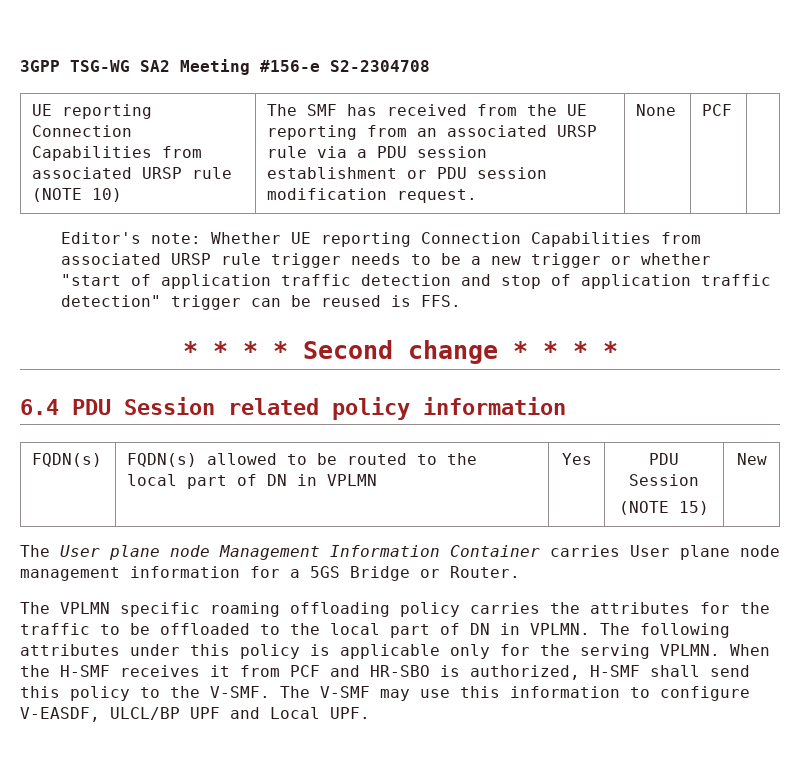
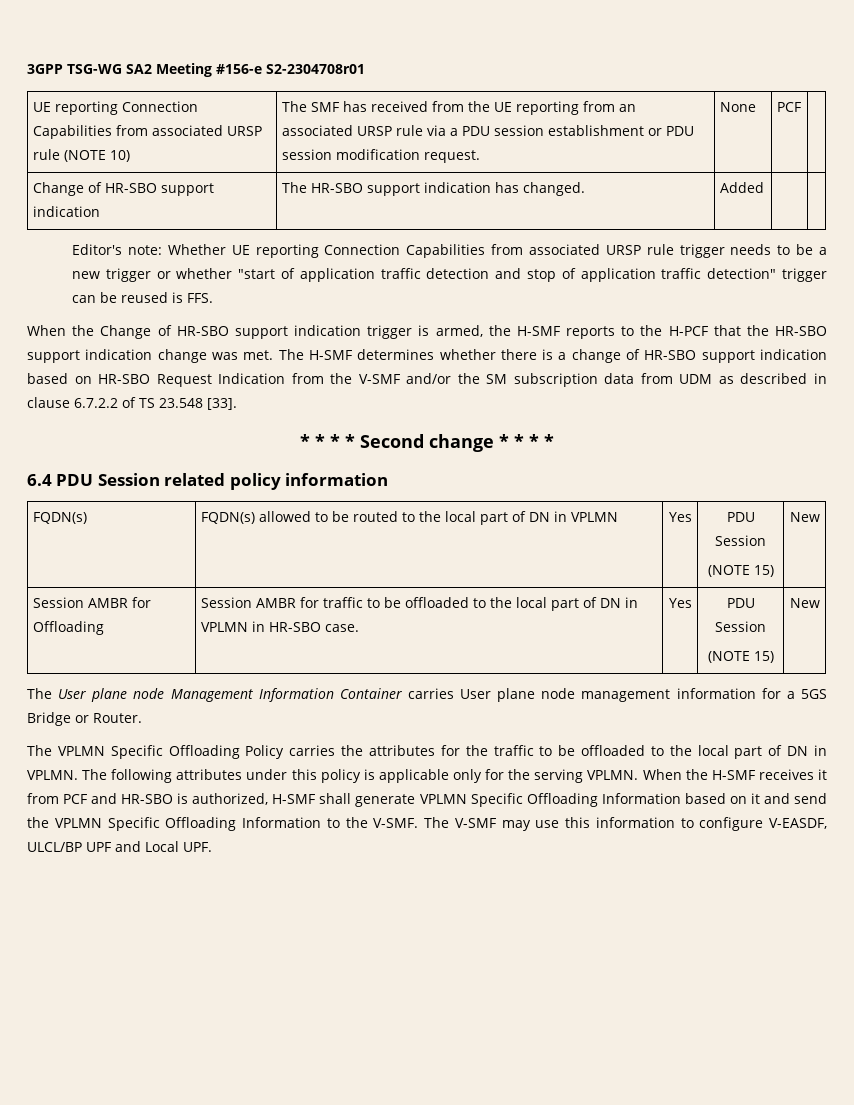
[330,60,430,72] S2-2304708 -> [266,64,365,74] S2-2304708r01
(733, 110) none -> [32,182,214,196] [32,206,100,217] [281,182,585,196] [719,182,764,193] // Change of HR-SBO support indication | The HR-SBO support indication has changed. | Added | |
(462, 301) none -> [27,325,827,339] [27,349,827,363] [27,373,827,387] [27,397,237,410] // When the Change of HR-SBO support indication trigger is armed, the H-SMF reports to the H-PCF that the HR-SBO support indication change was met. The H-SMF determines whether there is a change of HR-SBO support indication based on HR-SBO Request Indication from the V-SMF and/or the SM subscription data from UDM as described in clause 6.7.2.2 of TS 23.548 [33].
(767, 459) none -> [32,597,151,608] [32,621,104,635] [200,597,638,611] [200,621,359,632] [668,598,692,608] [726,598,755,608] [715,621,766,632] [707,651,774,663] [789,598,820,608] // Session AMBR for Offloading | Session AMBR for traffic to be offloaded to the local part of DN in VPLMN in HR-SBO case. | Yes | PDU Session // (NOTE 15) | New
[120,602,460,617] specific roaming offloading policy -> [110,745,285,759] Specific Offloading Policy
[710,665,750,677] [20,686,130,701] send this policy -> [355,793,827,807] [27,817,321,831] generate VPLMN Specific Offloading Information based on it and send the VPLMN Specific Offloading Information

